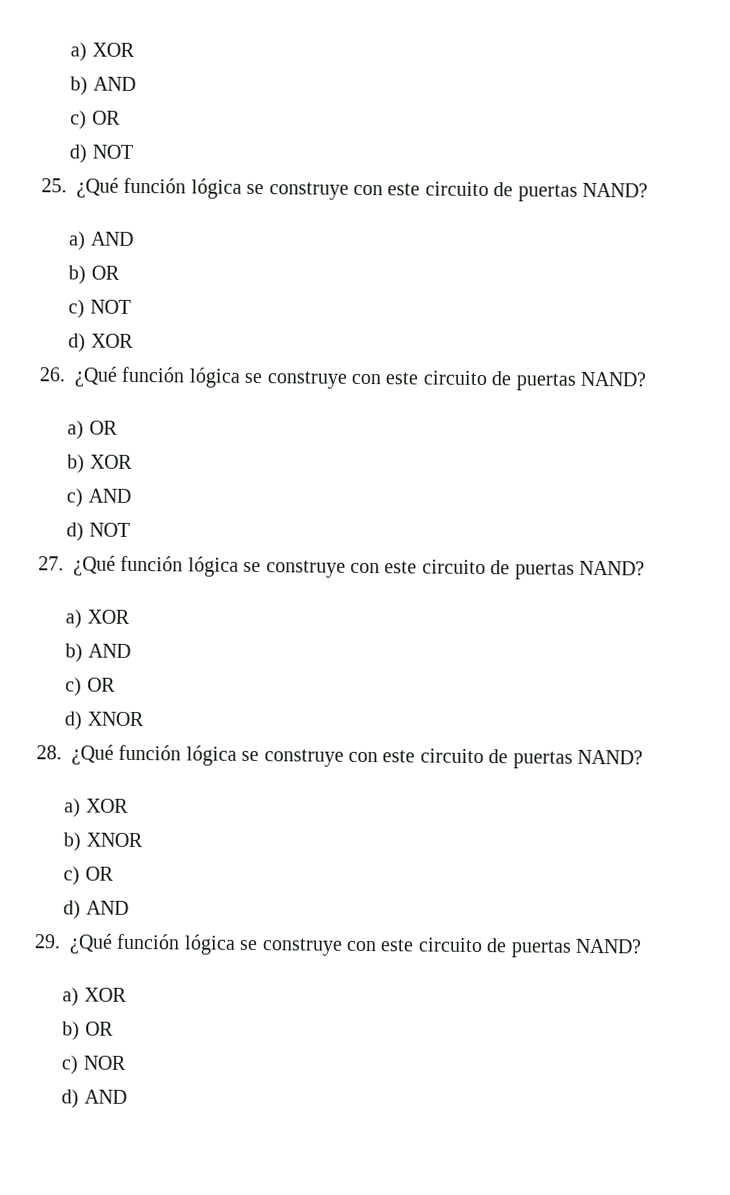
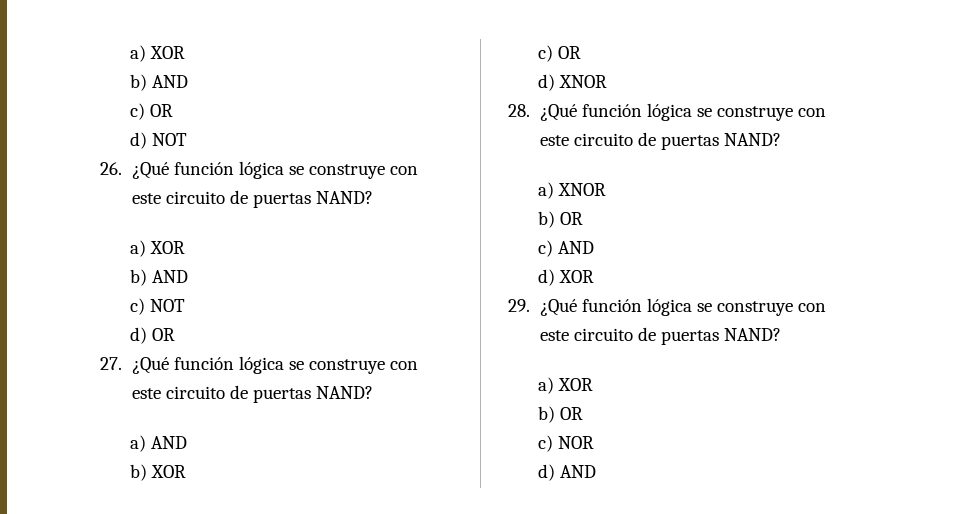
[41,178,67,193] 25. -> [100,162,122,175] 26.
[90,231,134,246] [68,265,120,285] AND // b) OR -> [150,241,186,254] [129,269,189,286] XOR // b) AND
[90,333,134,348] [39,367,65,382] XOR // 26. -> [152,328,176,341] [100,357,122,370] OR // 27.
[88,420,118,435] OR -> [151,436,188,449] AND
[66,488,131,508] [66,522,130,542] [38,555,645,580] [65,609,130,629] [65,643,131,663] // c) AND // d) NOT // 27. ¿Qué función lógica se construye con este circuito de puertas NAND? // a) XOR // b) AND -> (187, 471) none
[85,798,129,813] [63,832,143,852] [63,866,114,886] [63,900,129,920] XOR // b) XNOR // c) OR // d) AND -> [558,183,607,196] [537,211,584,228] [537,240,595,257] [537,269,595,286] XNOR // b) OR // c) AND // d) XOR

